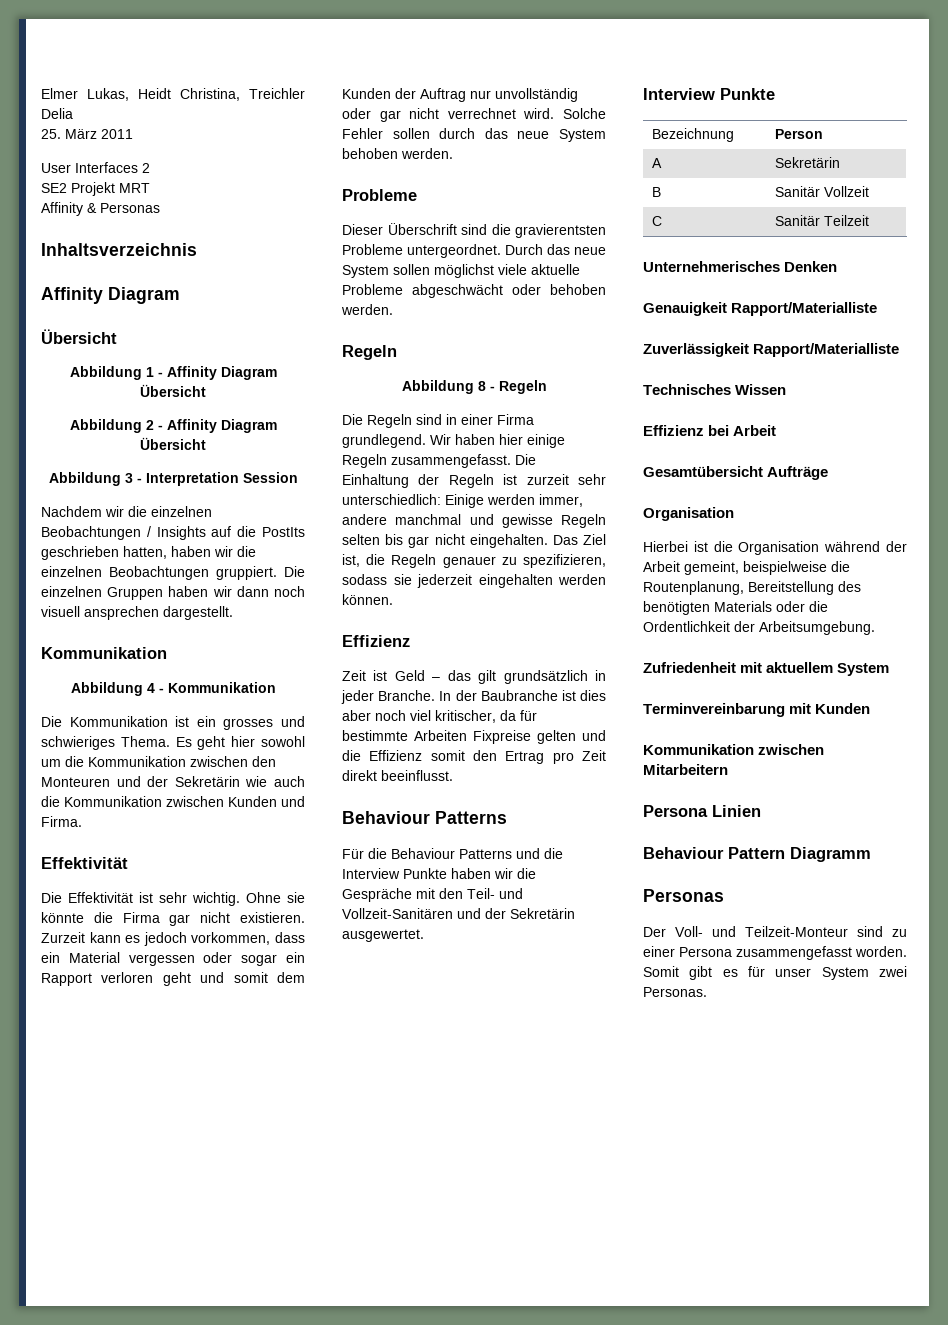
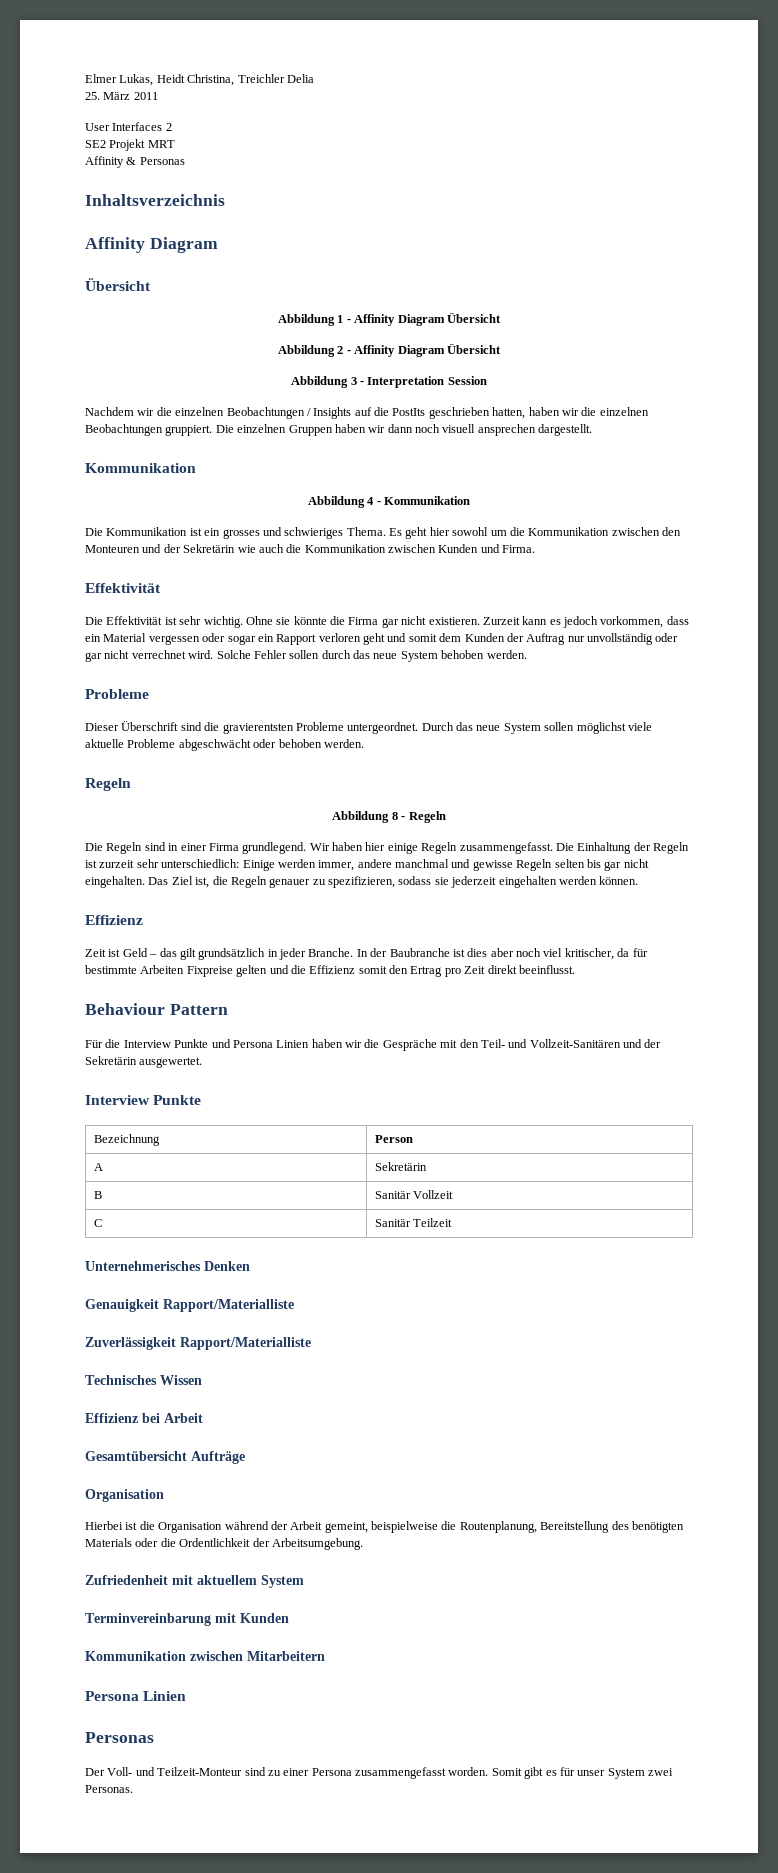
[435,811,507,824] Patterns -> [169,1004,228,1015] Pattern
[391,848,563,859] [342,868,447,879] Behaviour Patterns und die Interview Punkte -> [123,1039,310,1048] Interview Punkte und Persona Linien
[643,847,871,862] // Behaviour Pattern Diagramm -> (187, 1696) none

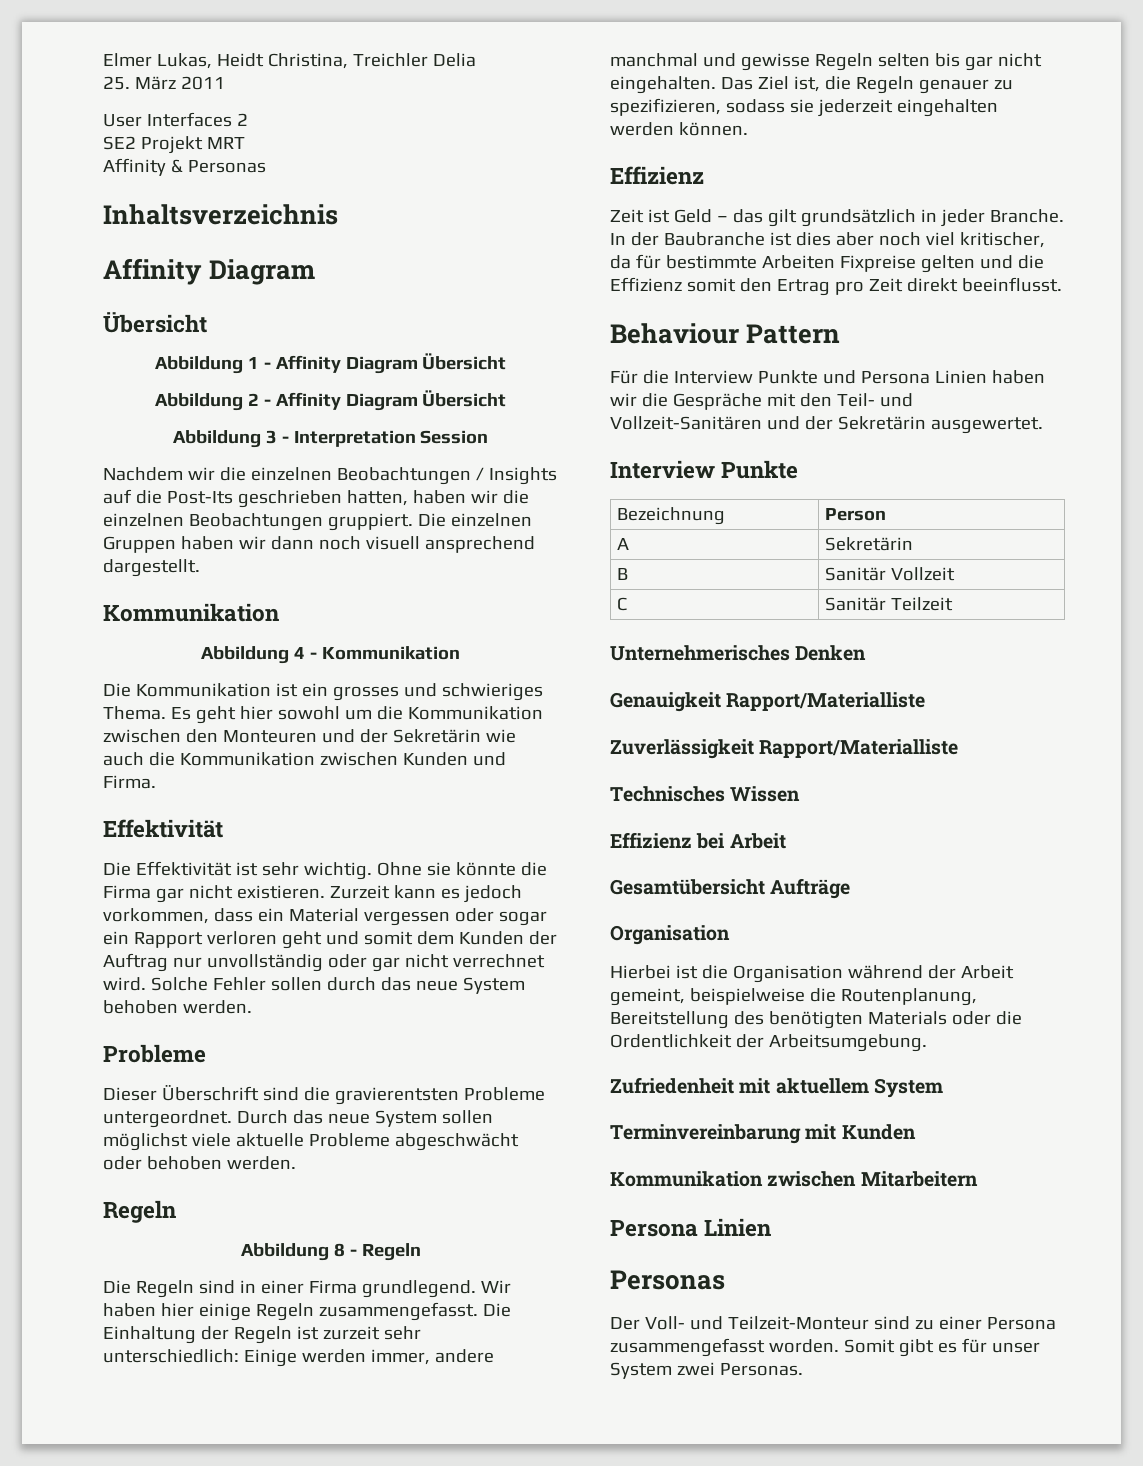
[392,408,426,416] PostIts -> [166,491,233,504] Post-Its
[477,424,536,436] ansprechen -> [424,536,535,553] ansprechend

